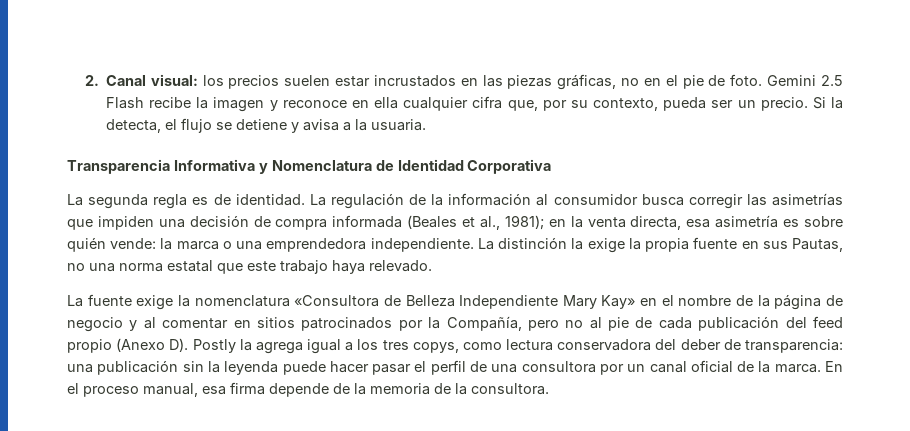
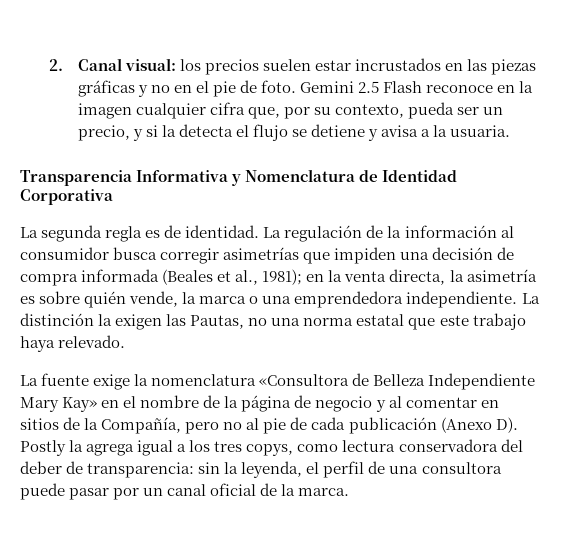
[557,74,617,90] gráficas, -> [77,80,148,97] gráficas y
[149,97,399,112] recibe la imagen y reconoce en ella -> [426,81,534,93] [77,103,132,119] reconoce en la imagen
[760,97,844,111] [105,119,161,133] precio. Si la detecta, -> [77,124,233,141] precio, y si la detecta
[746,194,767,206] las -> (220, 256) none
[686,219,711,228] esa -> [449,270,464,282] la
[110,238,157,249] vende: -> [129,291,179,307] vende,
[587,237,788,253] exige la propia fuente en sus -> [115,314,187,330] exigen las
[301,317,423,331] patrocinados por -> [63,417,81,430] de
[785,316,844,328] [67,339,112,353] del feed propio -> (437, 425) none
[67,360,412,375] una publicación sin la leyenda puede hacer pasar -> [198,461,303,478] sin la leyenda,
(596, 367) none -> [20,483,110,500] puede pasar
[824,361,843,372] [67,382,549,397] En el proceso manual, esa firma depende de la memoria de la consultora. -> (350, 492) none

